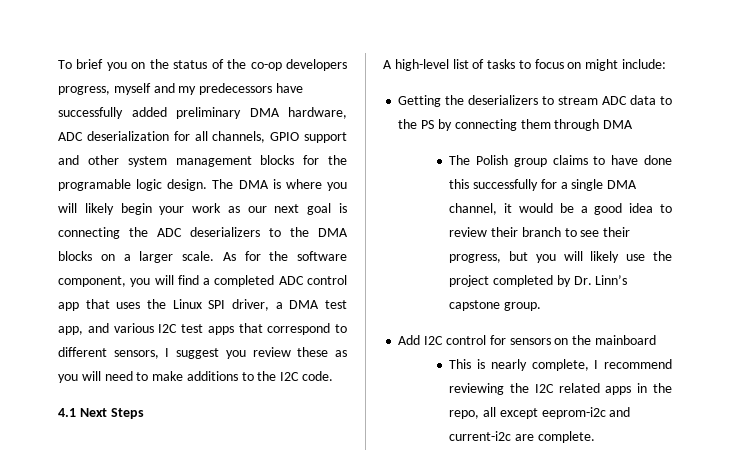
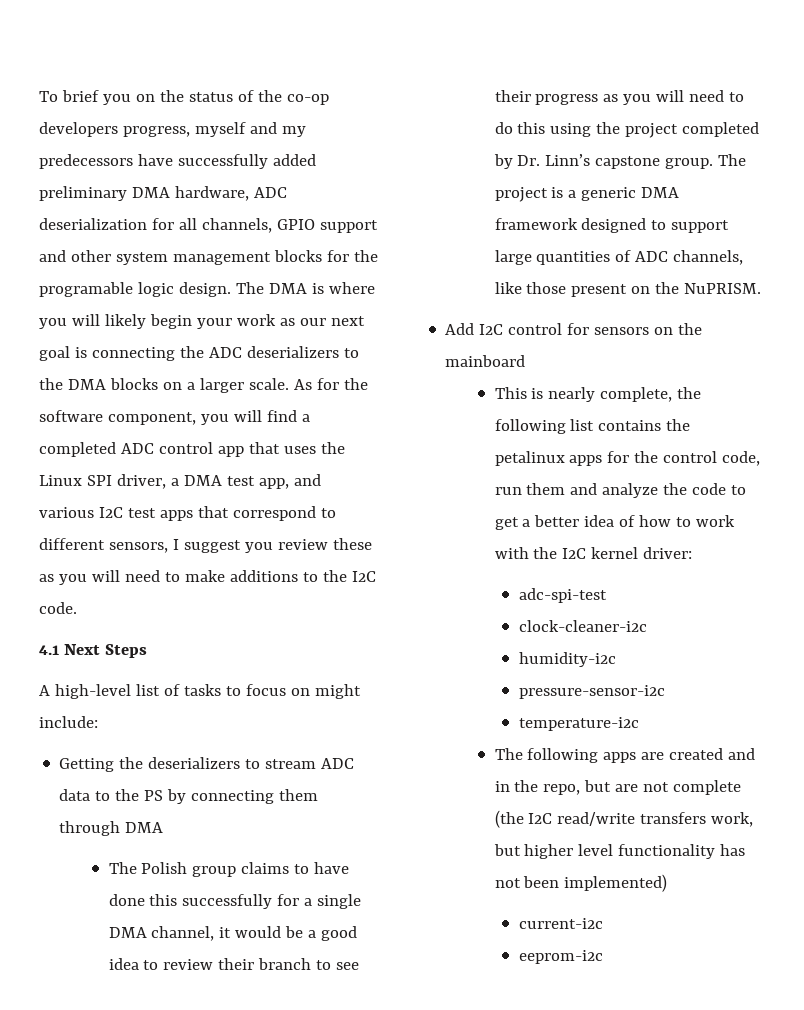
[449,251,646,263] progress, but you will likely use -> [535,90,745,105] [494,122,592,137] progress as you will need to do this using
(542, 306) none -> [718,154,747,166] [494,187,680,202] [494,218,730,233] [494,250,744,265] [494,282,762,297] The project is a generic DMA framework designed to support large quantities of ADC channels, like those present on the NuPRISM.
[594,359,672,369] [449,383,672,395] [449,407,631,419] [449,431,595,443] I recommend reviewing the I2C related apps in the repo, all except eeprom-i2c and current-i2c are complete. -> [677,387,702,399] [494,419,691,434] [494,451,761,466] [494,483,747,498] [494,515,736,530] [494,547,693,559] [519,588,608,603] [519,620,648,632] [519,652,617,667] [519,685,666,699] [519,717,640,731] [494,748,756,763] [494,780,742,795] [494,810,754,828] [493,844,746,859] [494,874,668,892] [519,918,604,929] [519,950,604,964] the following list contains the petalinux apps for the control code, run them and analyze the code to get a better idea of how to work with the I2C kernel driver: // adc-spi-test // clock-cleaner-i2c // humidity-i2c // pressure-sensor-i2c // temperature-i2c // The following apps are created and in the repo, but are not complete (the I2C read/write transfers work, but higher level functionality has not been implemented) // current-i2c // eeprom-i2c

